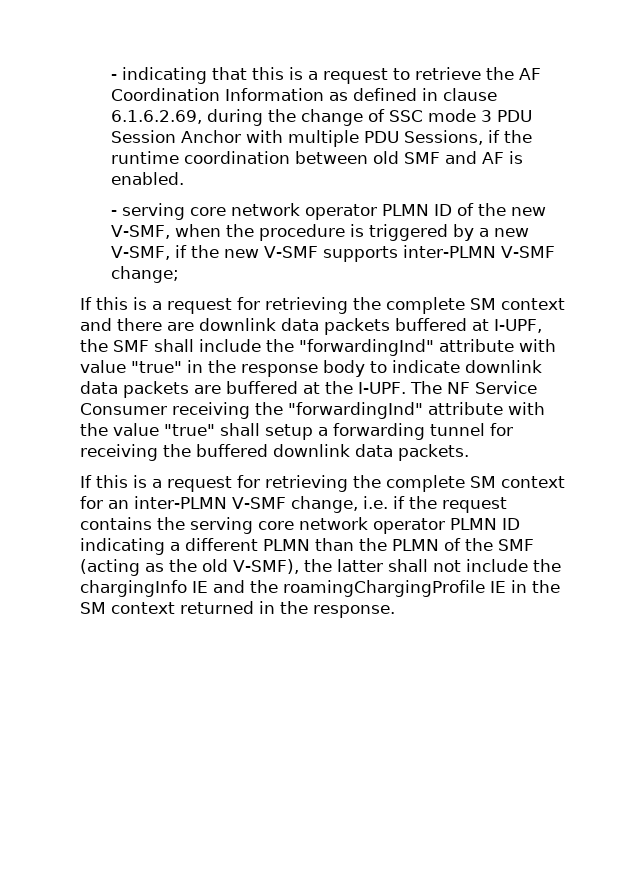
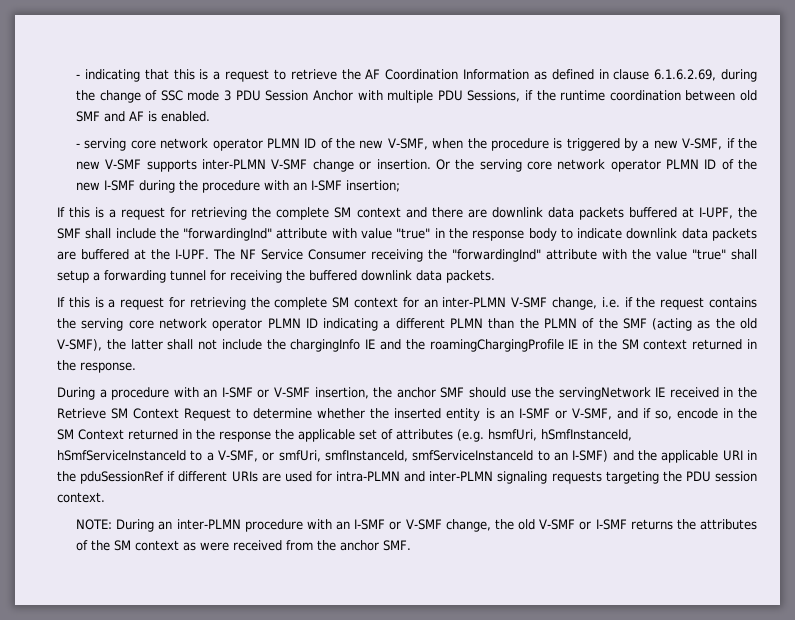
[110,266,179,283] change; -> [312,159,757,172] [76,180,401,193] change or insertion. Or the serving core network operator PLMN ID of the new I-SMF during the procedure with an I-SMF insertion;
(396, 611) none -> [57,387,757,400] [57,408,758,421] [57,429,633,442] [57,450,758,463] [57,471,757,484] [57,492,106,503] [76,519,757,532] [76,540,412,551] // During a procedure with an I-SMF or V-SMF insertion, the anchor SMF should use the servingNetwork IE received in the Retrieve SM Context Request to determine whether the inserted entity is an I-SMF or V-SMF, and if so, encode in the SM Context returned in the response the applicable set of attributes (e.g. hsmfUri, hSmfInstanceId, hSmfServiceInstanceId to a V-SMF, or smfUri, smfInstanceId, smfServiceInstanceId to an I-SMF) and the applicable URI in the pduSessionRef if different URIs are used for intra-PLMN and inter-PLMN signaling requests targeting the PDU session context. // NOTE: During an inter-PLMN procedure with an I-SMF or V-SMF change, the old V-SMF or I-SMF returns the attributes of the SM context as were received from the anchor SMF.

